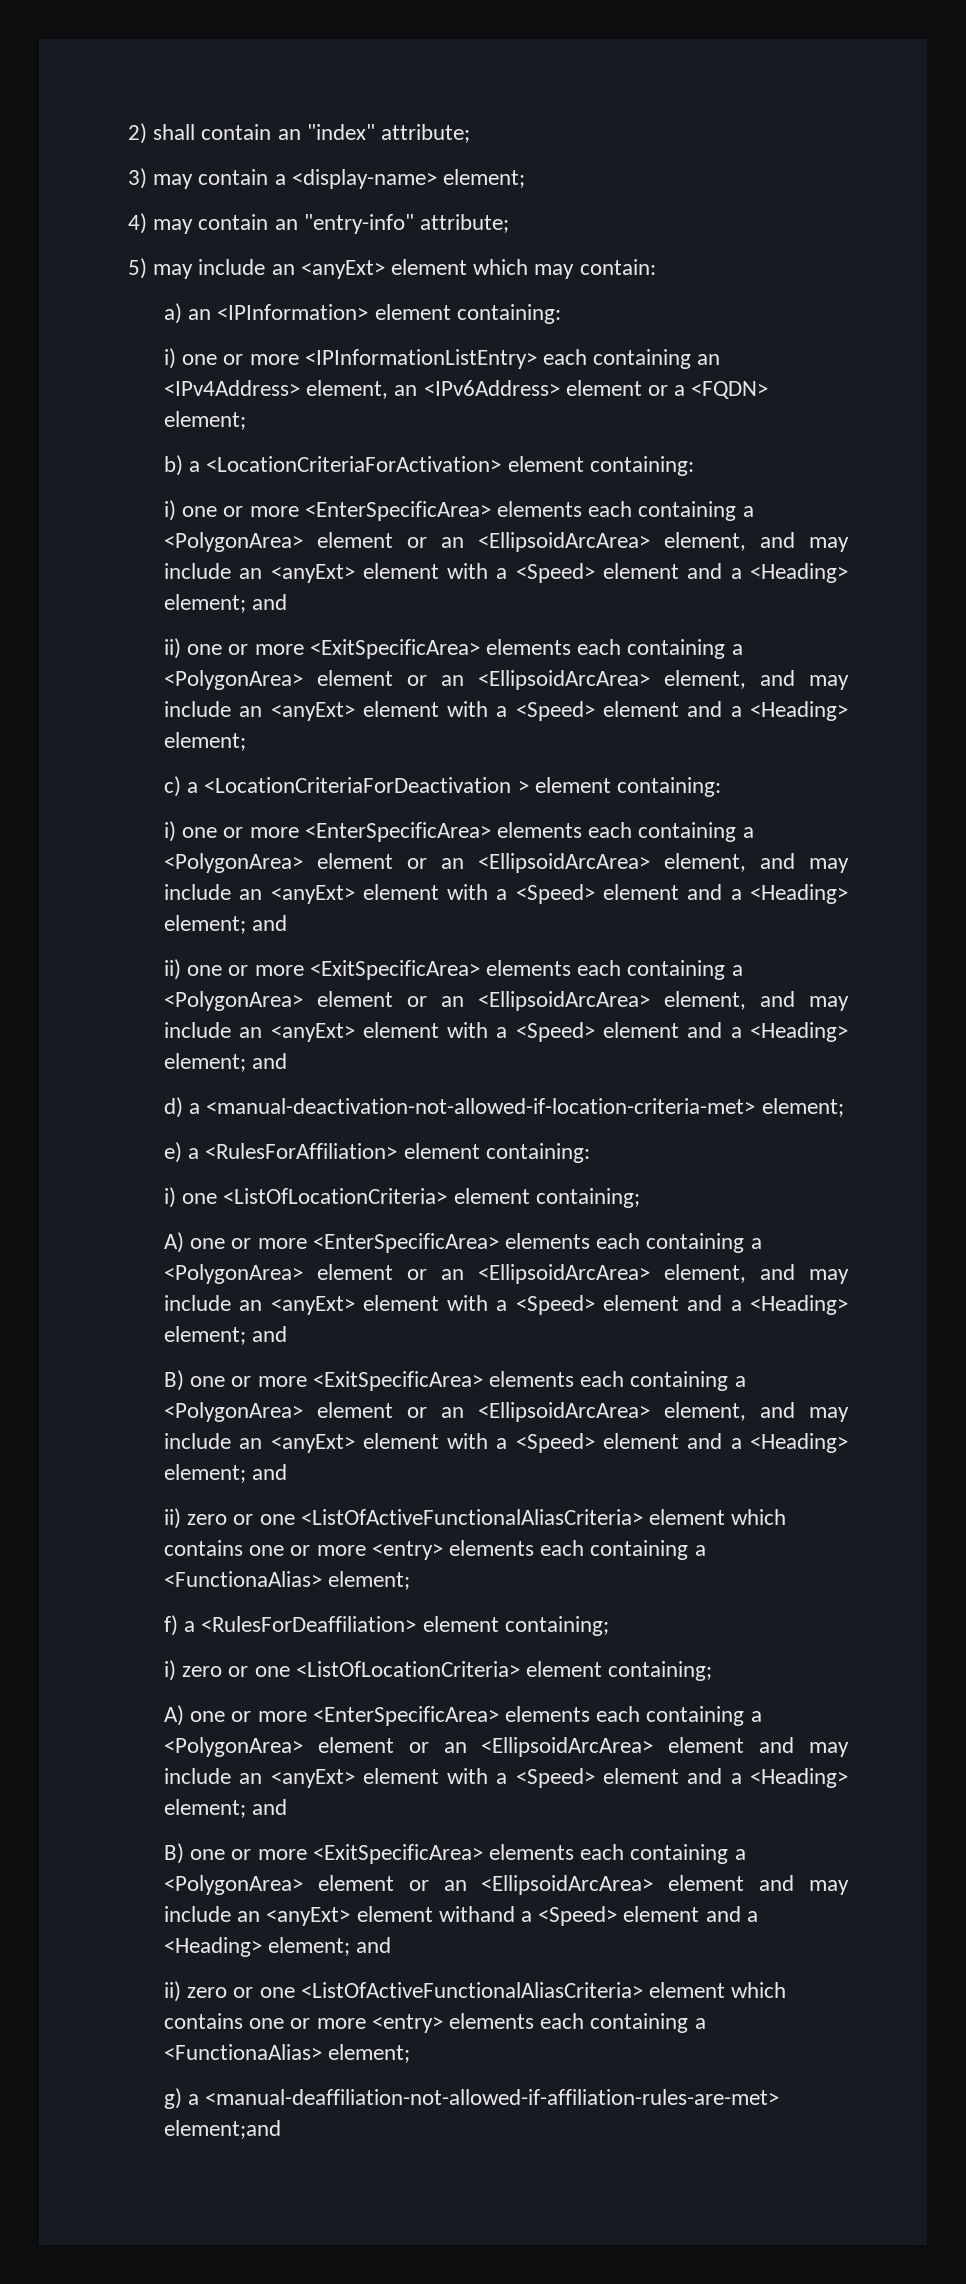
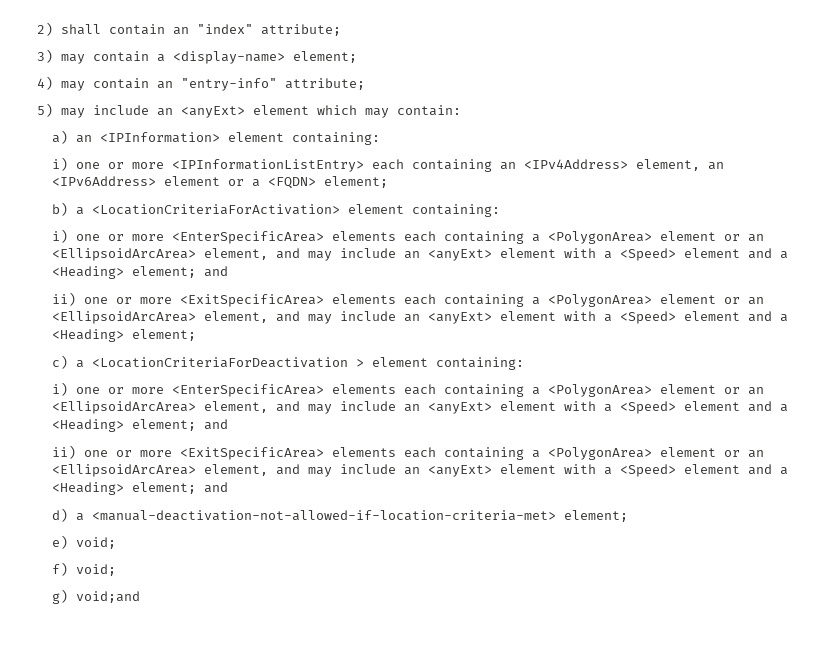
[188,1143,590,1163] [163,1187,640,1208] [163,1232,762,1253] [163,1264,849,1284] [163,1295,848,1315] [163,1326,288,1345] [163,1370,746,1391] [163,1402,849,1422] [163,1433,848,1453] [163,1464,288,1483] [163,1508,787,1529] [163,1540,706,1560] [163,1571,411,1590] [163,1615,609,1636] [163,1660,713,1681] [163,1705,762,1726] [163,1737,849,1757] [163,1768,848,1788] [163,1799,288,1818] [163,1843,746,1864] [163,1875,849,1895] [163,1906,758,1926] [163,1937,392,1957] [163,1981,787,2002] [163,2013,706,2033] [163,2044,411,2063] [163,2088,780,2109] [163,2120,281,2139] a <RulesForAffiliation> element containing: // i) one <ListOfLocationCriteria> element containing; // A) one or more <EnterSpecificArea> elements each containing a <PolygonArea> element or an <EllipsoidArcArea> element, and may include an <anyExt> element with a <Speed> element and a <Heading> element; and // B) one or more <ExitSpecificArea> elements each containing a <PolygonArea> element or an <EllipsoidArcArea> element, and may include an <anyExt> element with a <Speed> element and a <Heading> element; and // ii) zero or one <ListOfActiveFunctionalAliasCriteria> element which contains one or more <entry> elements each containing a <FunctionaAlias> element; // f) a <RulesForDeaffiliation> element containing; // i) zero or one <ListOfLocationCriteria> element containing; // A) one or more <EnterSpecificArea> elements each containing a <PolygonArea> element or an <EllipsoidArcArea> element and may include an <anyExt> element with a <Speed> element and a <Heading> element; and // B) one or more <ExitSpecificArea> elements each containing a <PolygonArea> element or an <EllipsoidArcArea> element and may include an <anyExt> element withand a <Speed> element and a <Heading> element; and // ii) zero or one <ListOfActiveFunctionalAliasCriteria> element which contains one or more <entry> elements each containing a <FunctionaAlias> element; // g) a <manual-deaffiliation-not-allowed-if-affiliation-rules-are-met> element;and -> [75,537,116,549] [51,562,116,576] [51,589,140,604] void; // f) void; // g) void;and

